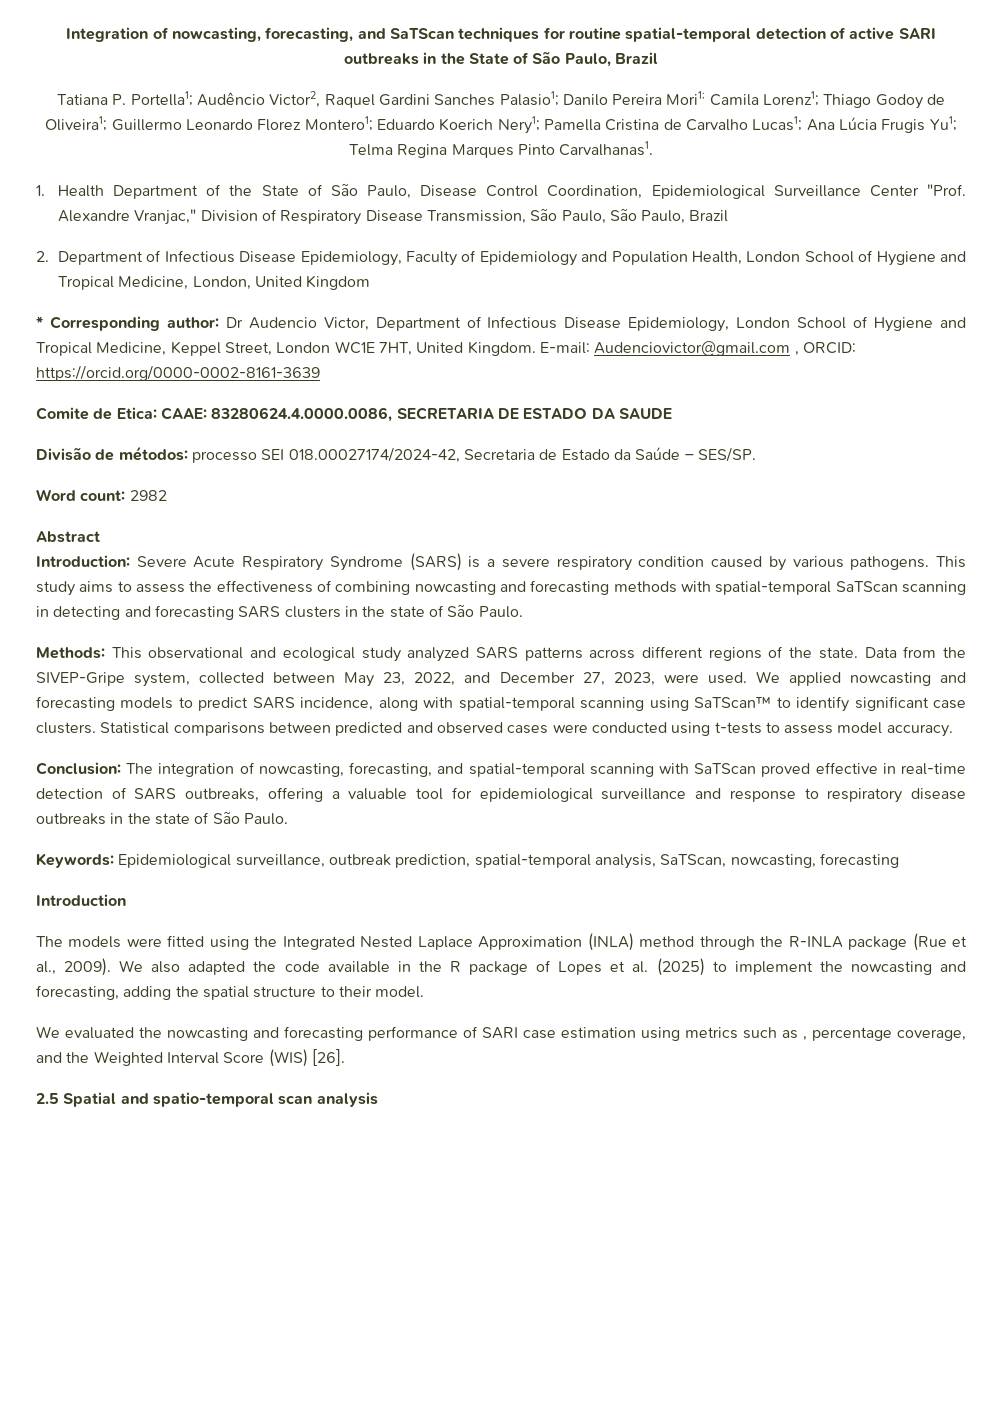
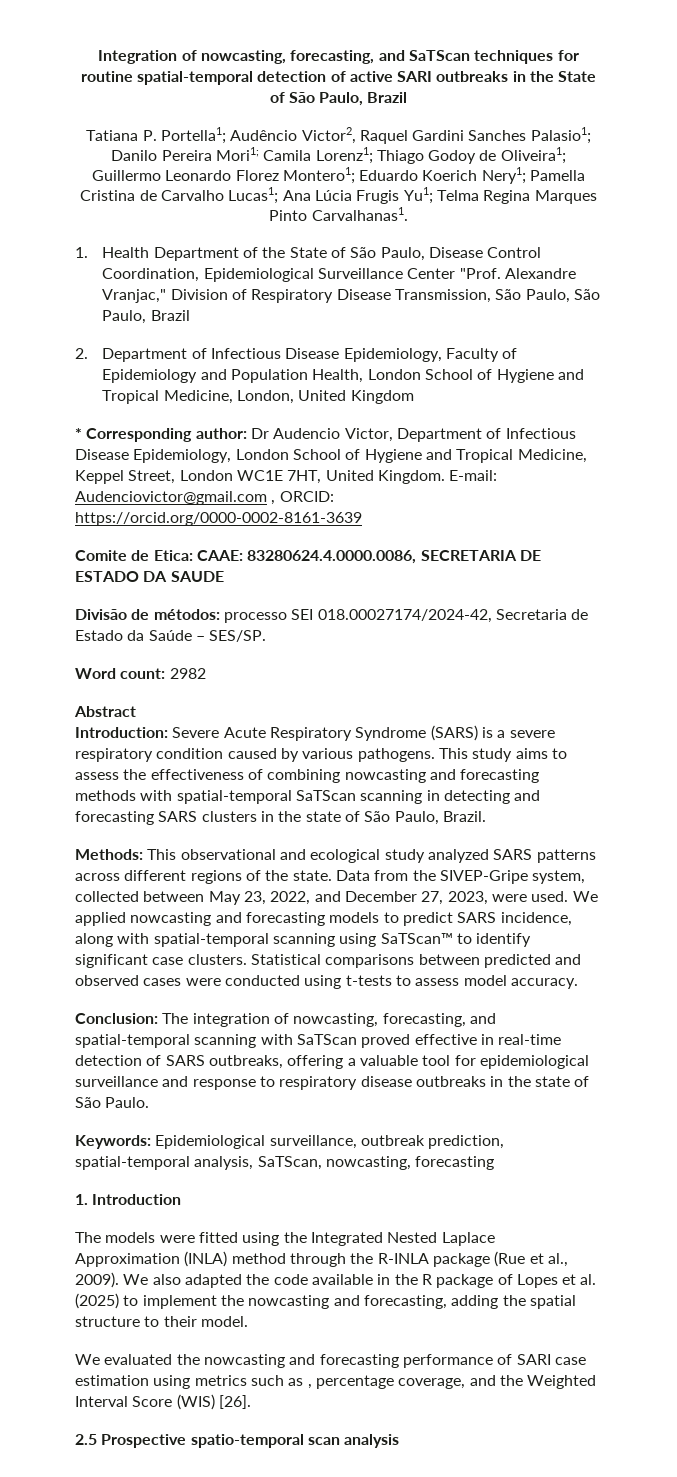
[478,606,523,618] Paulo. -> [394,811,486,825] Paulo, Brazil.
(899, 860) none -> [75,1194,88,1205] 1.
[63,1092,149,1107] Spatial and -> [101,1434,187,1448] Prospective

